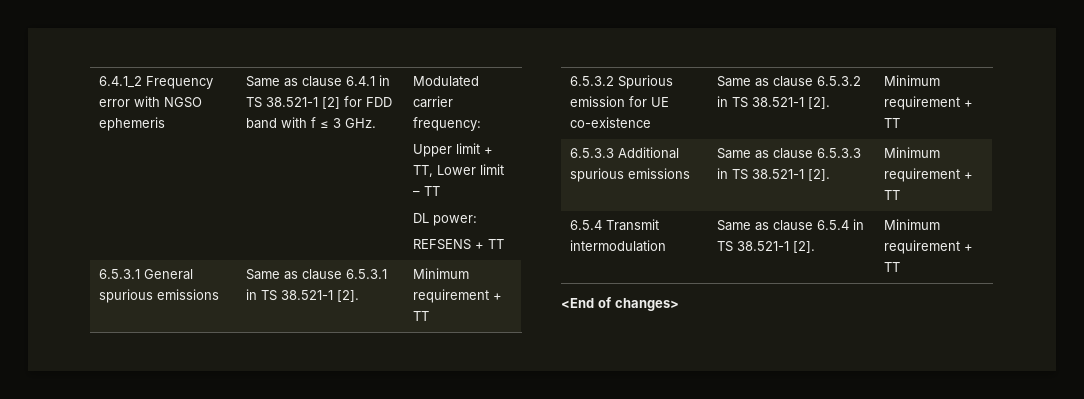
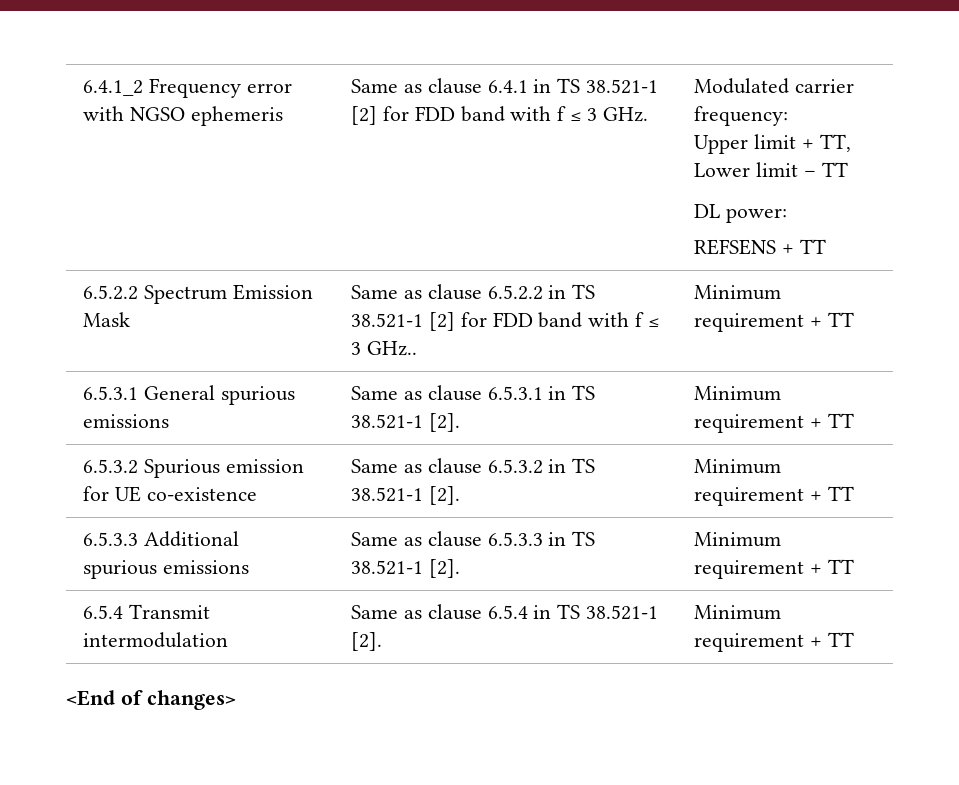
(505, 244) none -> [83,284,313,304] [83,312,131,327] [351,284,596,300] [351,312,659,331] [351,341,417,356] [694,285,782,300] [694,312,854,332] // 6.5.2.2 Spectrum Emission Mask | Same as clause 6.5.2.2 in TS 38.521-1 [2] for FDD band with f ≤ 3 GHz.. | Minimum requirement + TT

